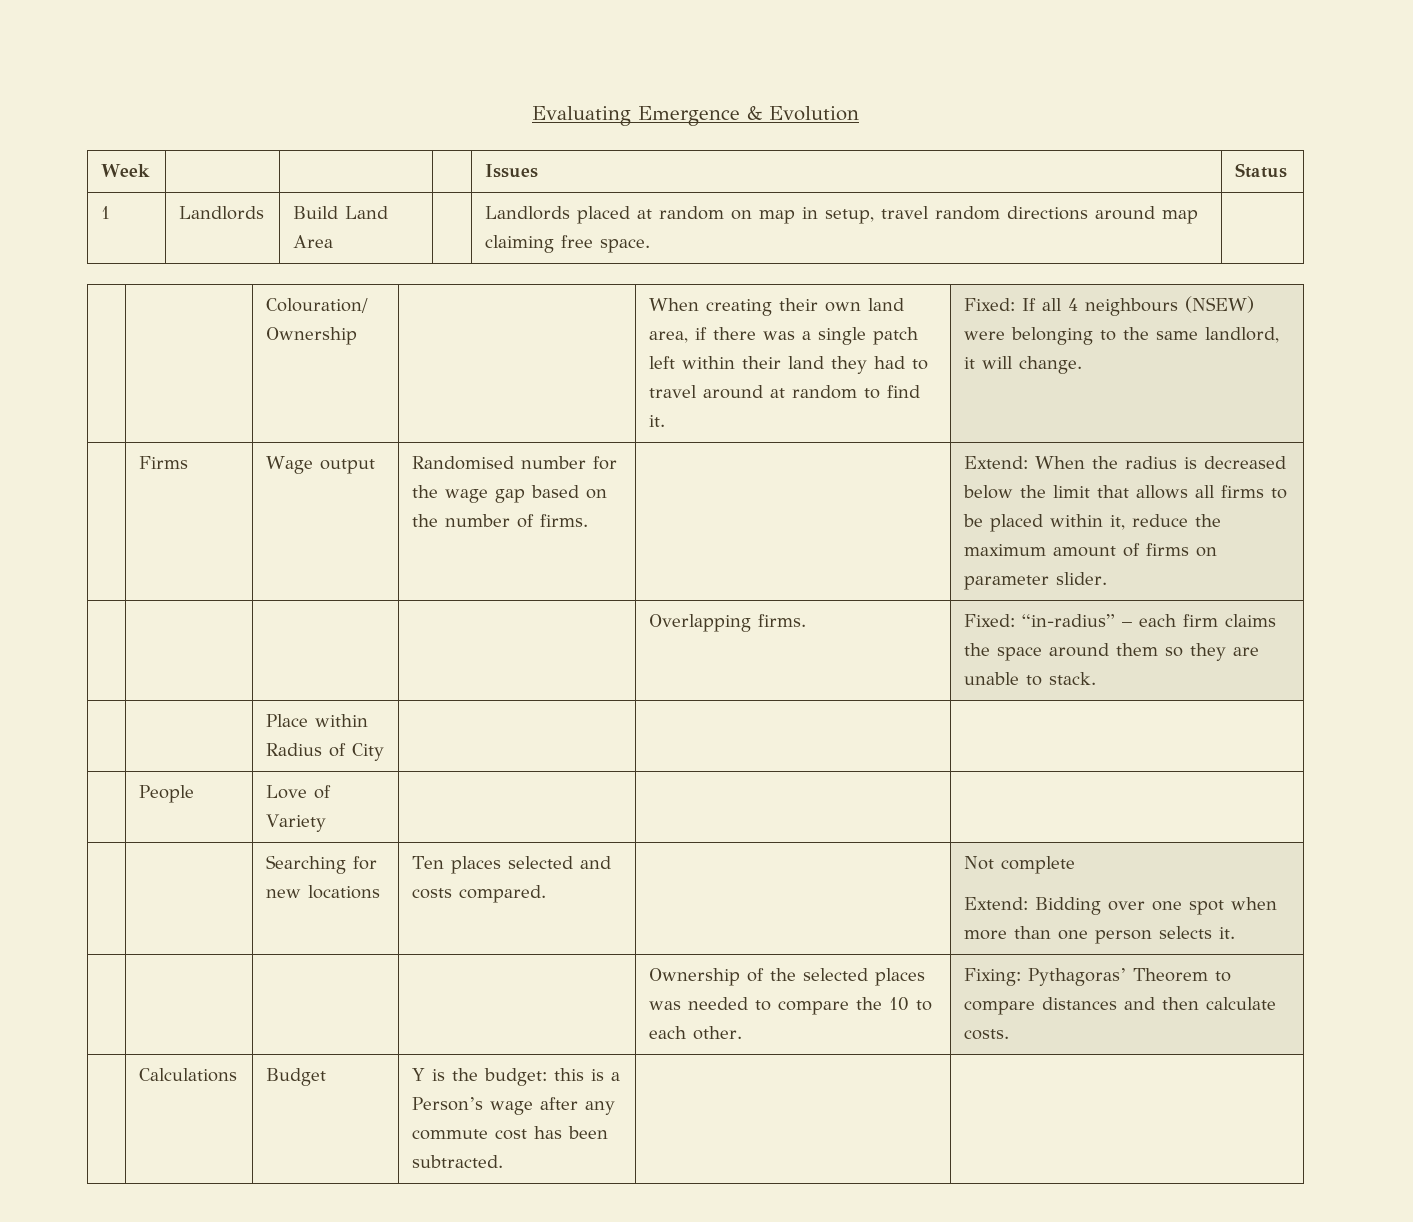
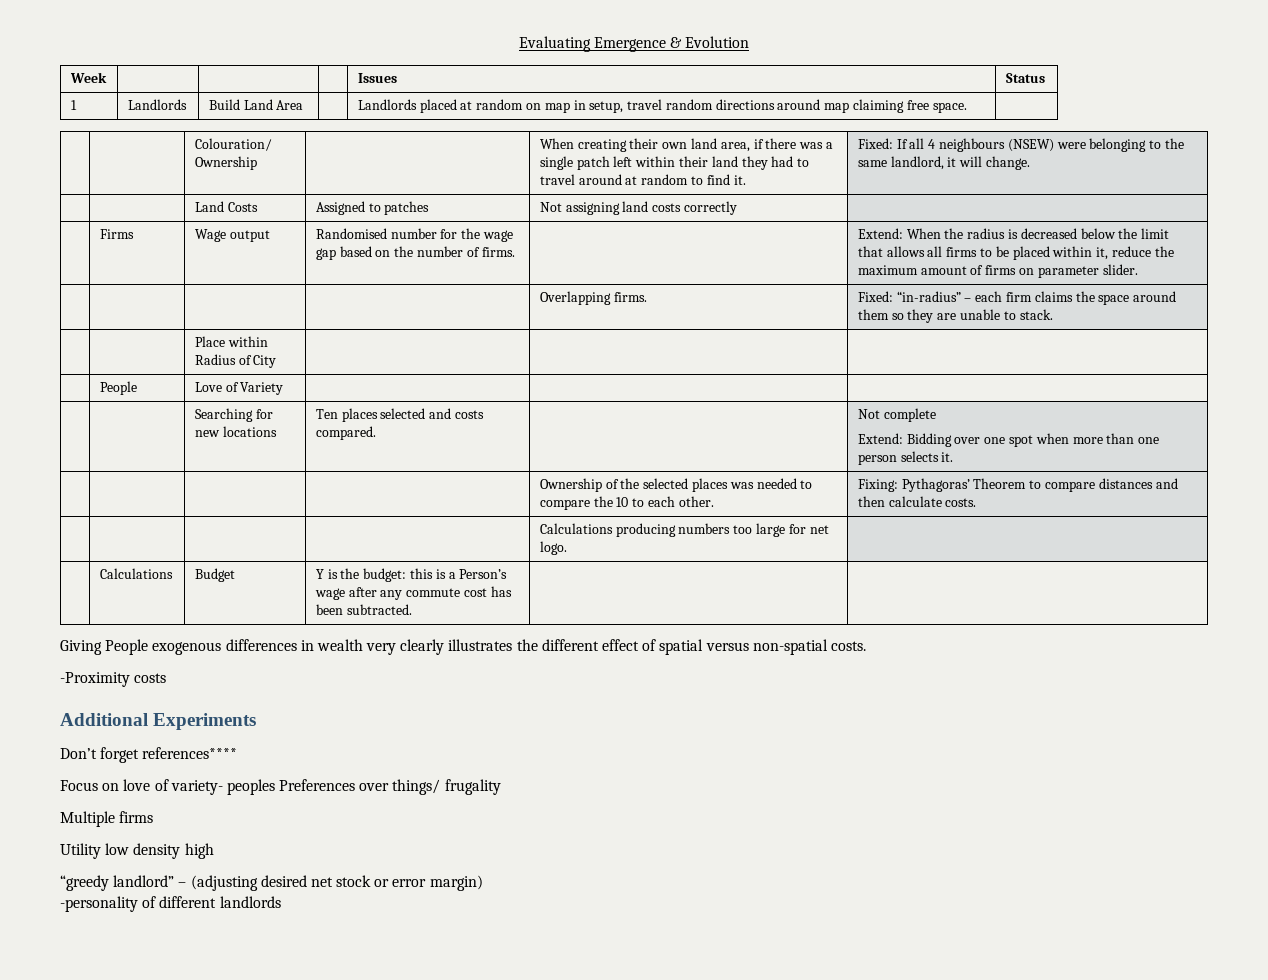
(1083, 365) none -> [194,201,258,212] [315,201,430,215] [539,201,738,215] // | | Land Costs | Assigned to patches | Not assigning land costs correctly |
(1010, 1034) none -> [539,523,829,537] [539,541,567,555] // | | | | Calculations producing numbers too large for net logo. |
(504, 1161) none -> [60,639,866,655] [60,672,167,687] [60,713,257,730] [60,747,238,763] [60,779,501,795] [60,811,154,827] [60,843,214,859] [60,875,483,891] [60,896,281,912] // Giving People exogenous differences in wealth very clearly illustrates the different effect of spatial versus non-spatial costs. // -Proximity costs // Additional Experiments // Don’t forget references**** // Focus on love of variety- peoples Preferences over things/ frugality // Multiple firms // Utility low density high // “greedy landlord” – (adjusting desired net stock or error margin) // -personality of different landlords

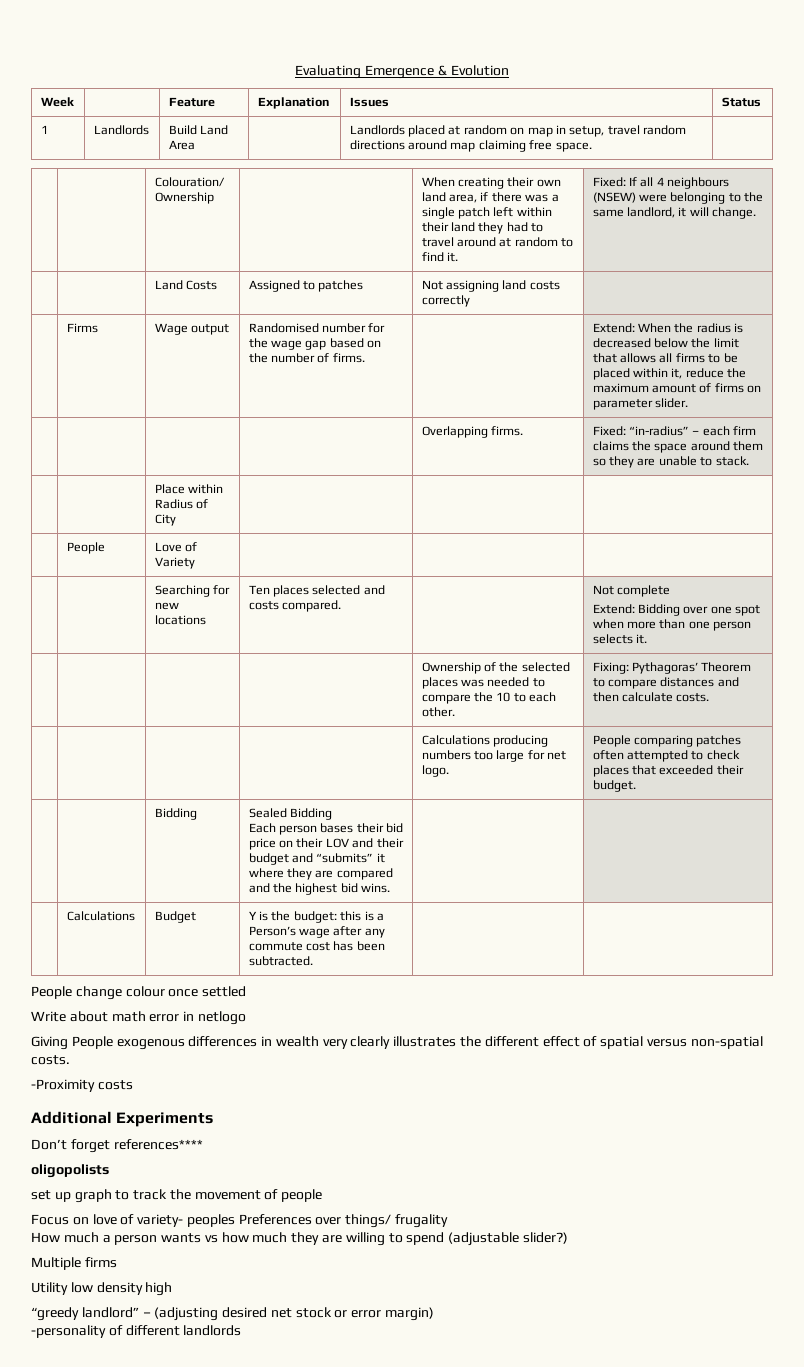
(107, 77) | -> [168,97,215,107] [257,97,329,109] Feature | Explanation
(567, 548) none -> [592,735,742,747] [592,750,740,762] [592,765,744,777] [592,780,636,792] [154,808,197,820] [248,808,333,820] [248,823,404,835] [248,838,404,850] [248,853,385,865] [248,868,393,880] [248,883,391,895] | People comparing patches often attempted to check places that exceeded their budget. // | | Bidding | Sealed Bidding // Each person bases their bid price on their LOV and their budget and “submits” it where they are compared and the highest bid wins. |
(412, 609) none -> [31,986,247,1000] [31,1011,246,1025] // People change colour once settled // Write about math error in netlogo
(238, 753) none -> [31,1164,109,1178] [31,1189,323,1203] // oligopolists // set up graph to track the movement of people
(501, 787) none -> [31,1232,568,1246] // How much a person wants vs how much they are willing to spend (adjustable slider?)

